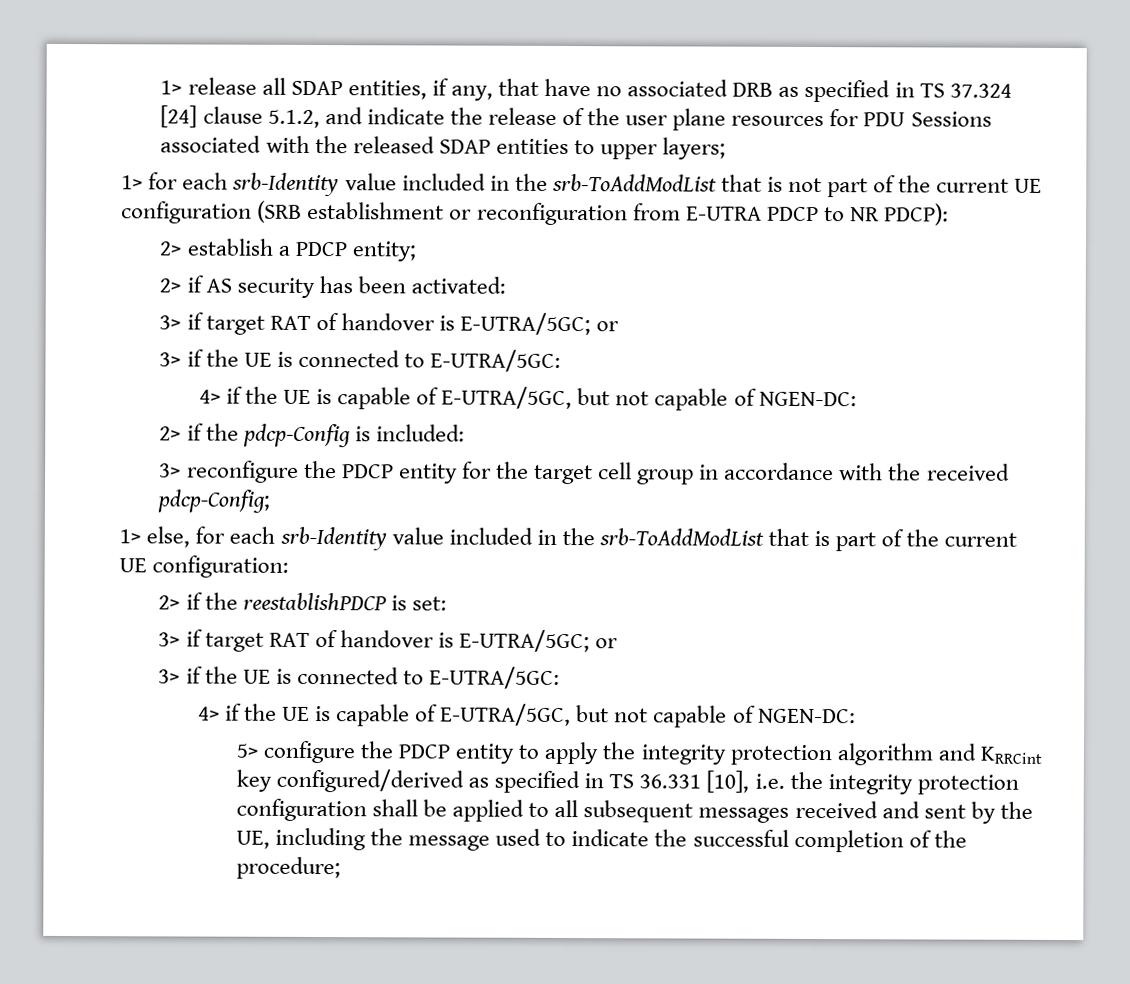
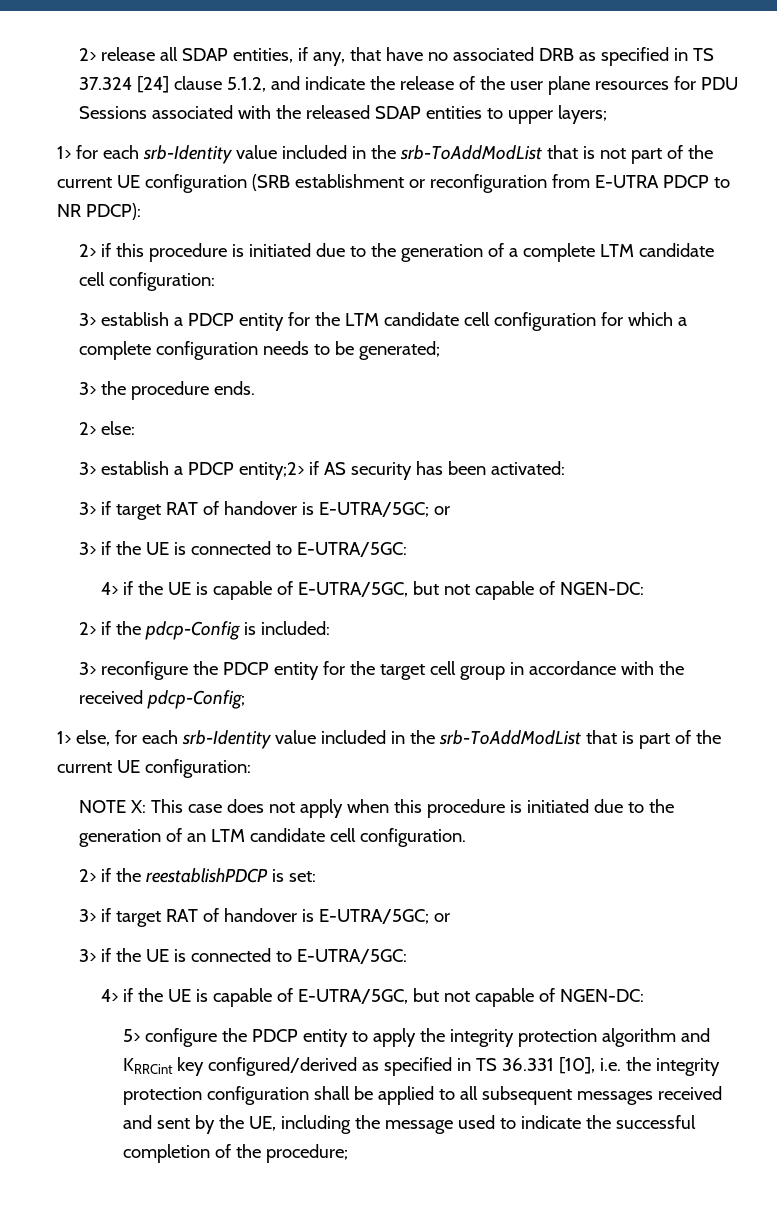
[160,80,183,95] 1> -> [79,48,97,61] 2>
[186,238,417,262] [159,278,182,293] establish a PDCP entity; // 2> -> [101,243,715,262] [79,272,216,291] [79,312,688,331] [79,341,441,360] [79,381,256,400] [79,421,136,435] [79,461,305,480] if this procedure is initiated due to the generation of a complete LTM candidate cell configuration: // 3> establish a PDCP entity for the LTM candidate cell configuration for which a complete configuration needs to be generated; // 3> the procedure ends. // 2> else: // 3> establish a PDCP entity;2>
(290, 566) none -> [79,799,675,818] [79,828,467,847] // NOTE X: This case does not apply when this procedure is initiated due to the generation of an LTM candidate cell configuration.

